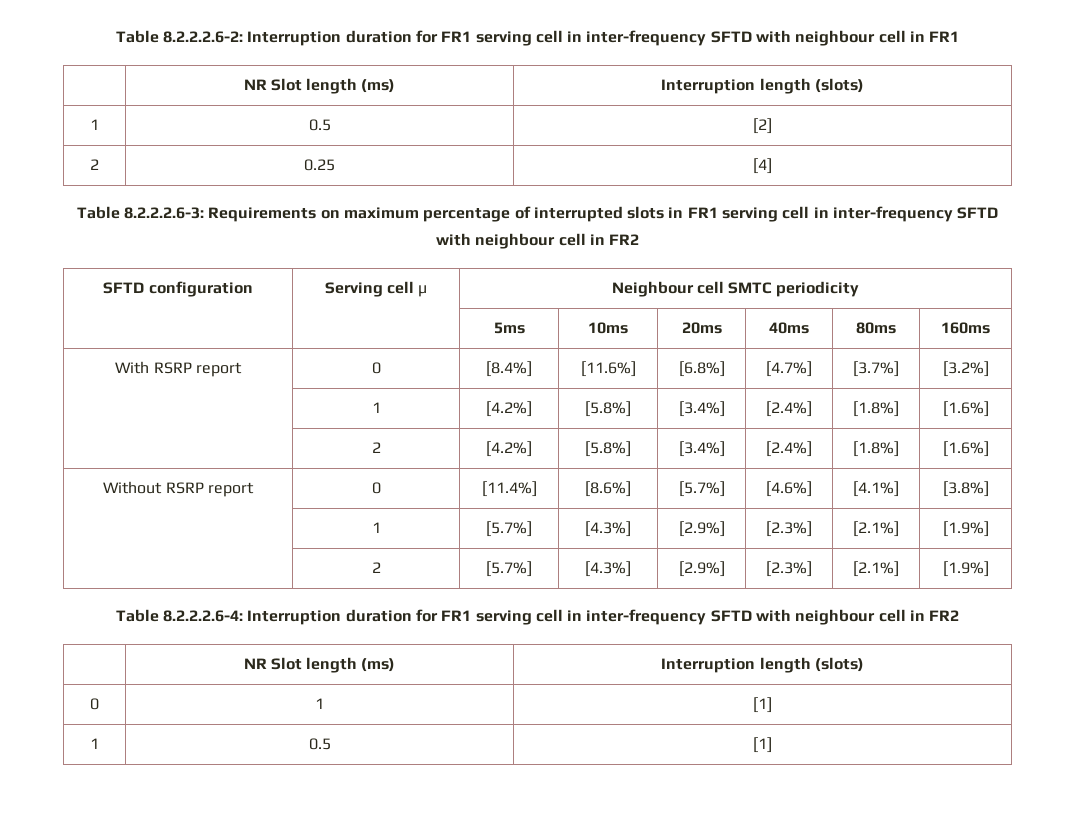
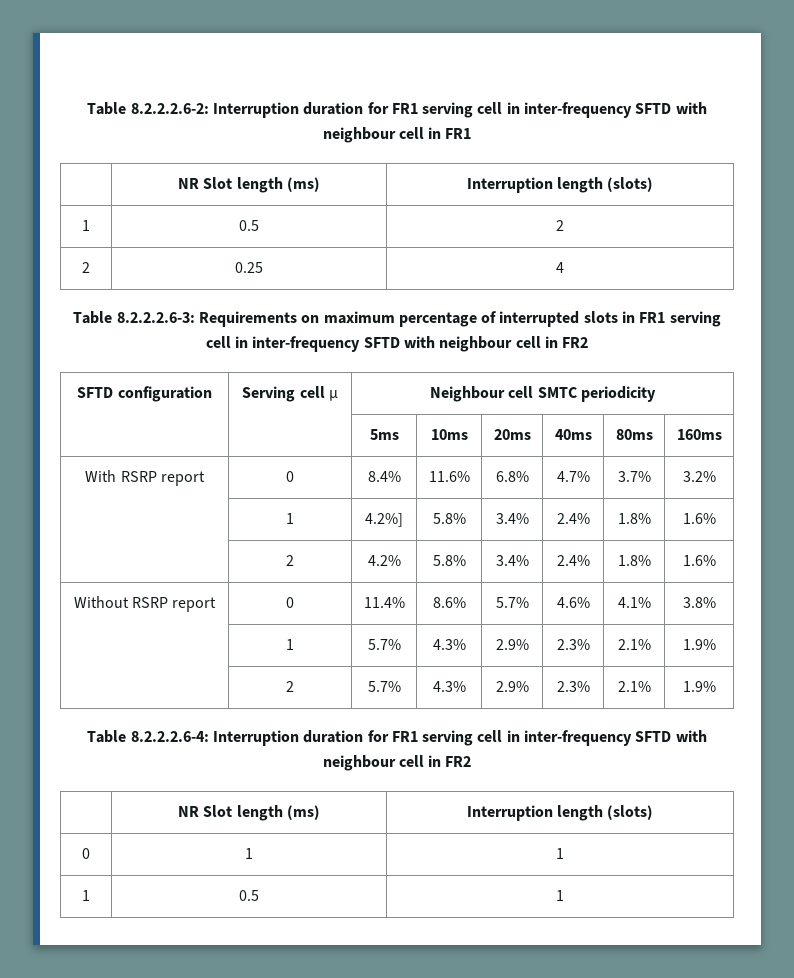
[753,118,772,134] [2] -> [556,220,564,231] 2
[753,158,772,174] [4] -> [556,262,564,273] 4
[486,361,532,377] [580,361,636,377] [678,361,725,377] [766,361,812,377] [853,361,899,377] [942,361,989,377] [371,402,381,413] [486,401,532,417] [585,401,631,417] [678,401,725,417] [766,401,812,417] [853,401,899,417] [942,401,989,417] [371,442,381,453] [486,441,532,457] [585,441,631,457] [678,441,725,457] [766,441,812,457] [853,441,899,457] [942,441,989,457] [103,481,254,497] [371,482,381,494] [481,481,537,497] [585,481,631,497] [678,481,725,497] [766,481,812,497] [853,481,899,497] [942,481,989,497] [371,522,381,533] [486,521,532,537] [585,521,631,537] [678,521,725,537] [766,521,812,537] [853,521,899,537] [942,521,989,537] [371,562,381,573] [486,561,532,577] [585,561,631,577] [678,561,725,577] [766,561,812,577] [853,561,899,577] [942,561,989,577] [8.4%] | [11.6%] | [6.8%] | [4.7%] | [3.7%] | [3.2%] // | 1 | [4.2%] | [5.8%] | [3.4%] | [2.4%] | [1.8%] | [1.6%] // | 2 | [4.2%] | [5.8%] | [3.4%] | [2.4%] | [1.8%] | [1.6%] // Without RSRP report | 0 | [11.4%] | [8.6%] | [5.7%] | [4.6%] | [4.1%] | [3.8%] // | 1 | [5.7%] | [4.3%] | [2.9%] | [2.3%] | [2.1%] | [1.9%] // | 2 | [5.7%] | [4.3%] | [2.9%] | [2.3%] | [2.1%] | [1.9%] -> [367,471,401,482] [428,471,470,482] [495,471,529,482] [556,471,590,482] [617,471,651,482] [682,471,716,482] [286,513,294,524] [365,513,403,527] [432,513,466,524] [495,513,529,524] [556,513,590,524] [617,513,651,524] [682,513,716,524] [286,555,294,566] [367,555,401,566] [432,555,466,566] [495,555,529,566] [556,555,590,566] [617,555,651,566] [682,555,716,566] [73,596,217,612] [286,597,294,608] [363,597,405,608] [432,597,466,608] [495,597,529,608] [556,597,590,608] [617,597,651,608] [682,597,716,608] [286,639,294,650] [367,639,401,650] [432,639,466,650] [495,639,529,650] [556,639,590,650] [617,639,651,650] [682,639,716,650] [286,681,294,692] [367,681,401,692] [432,681,466,692] [495,681,529,692] [556,681,590,692] [617,681,651,692] [682,681,716,692] 8.4% | 11.6% | 6.8% | 4.7% | 3.7% | 3.2% // | 1 | 4.2%] | 5.8% | 3.4% | 2.4% | 1.8% | 1.6% // | 2 | 4.2% | 5.8% | 3.4% | 2.4% | 1.8% | 1.6% // Without RSRP report | 0 | 11.4% | 8.6% | 5.7% | 4.6% | 4.1% | 3.8% // | 1 | 5.7% | 4.3% | 2.9% | 2.3% | 2.1% | 1.9% // | 2 | 5.7% | 4.3% | 2.9% | 2.3% | 2.1% | 1.9%
[753,697,772,713] [90,738,99,749] [308,738,331,750] [753,737,772,753] [1] // 1 | 0.5 | [1] -> [556,848,564,859] [82,890,90,901] [239,890,259,901] [556,890,564,901] 1 // 1 | 0.5 | 1

